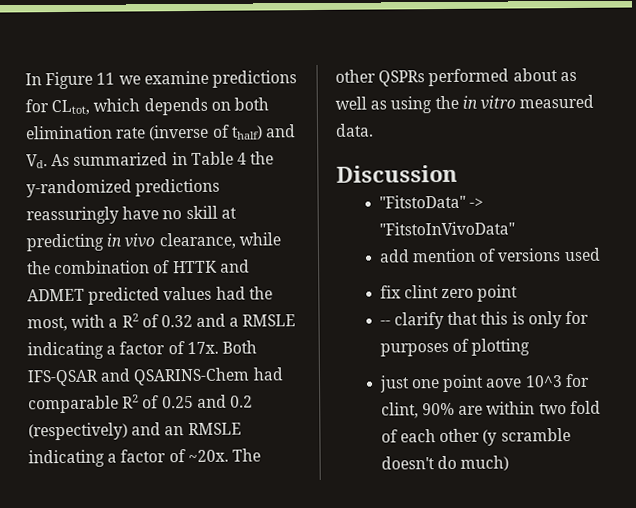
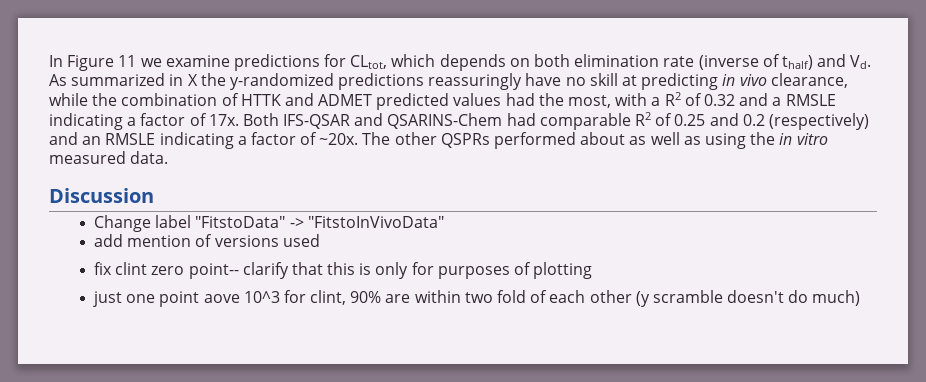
[190,151,247,166] Table 4 -> [187,74,198,86] X
(458, 173) none -> [93,215,192,232] Change label
[477,284,519,302] [379,320,391,326] point // -- -> [188,263,239,279] point--

